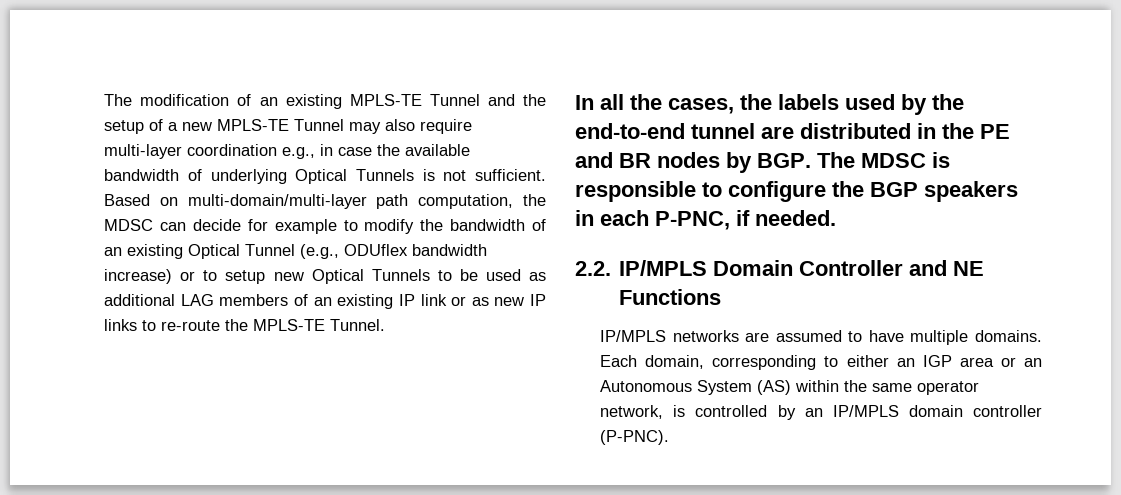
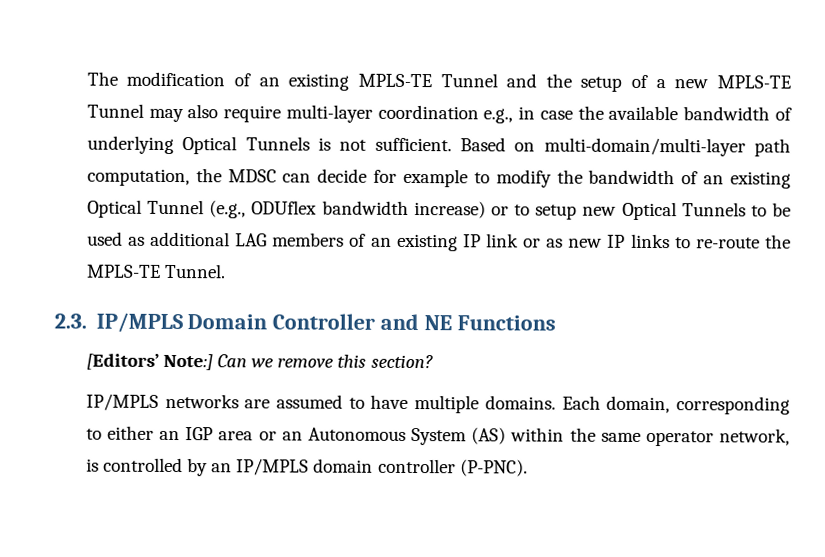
[575,94,964,115] [575,123,1010,139] [575,152,950,173] [575,181,1018,202] [575,210,836,230] [575,261,611,276] In all the cases, the labels used by the end-to-end tunnel are distributed in the PE and BR nodes by BGP. The MDSC is responsible to configure the BGP speakers in each P-PNC, if needed. // 2.2. -> [54,313,87,329] 2.3.
(722, 297) none -> [85,353,433,371] // [Editors’ Note:] Can we remove this section?

